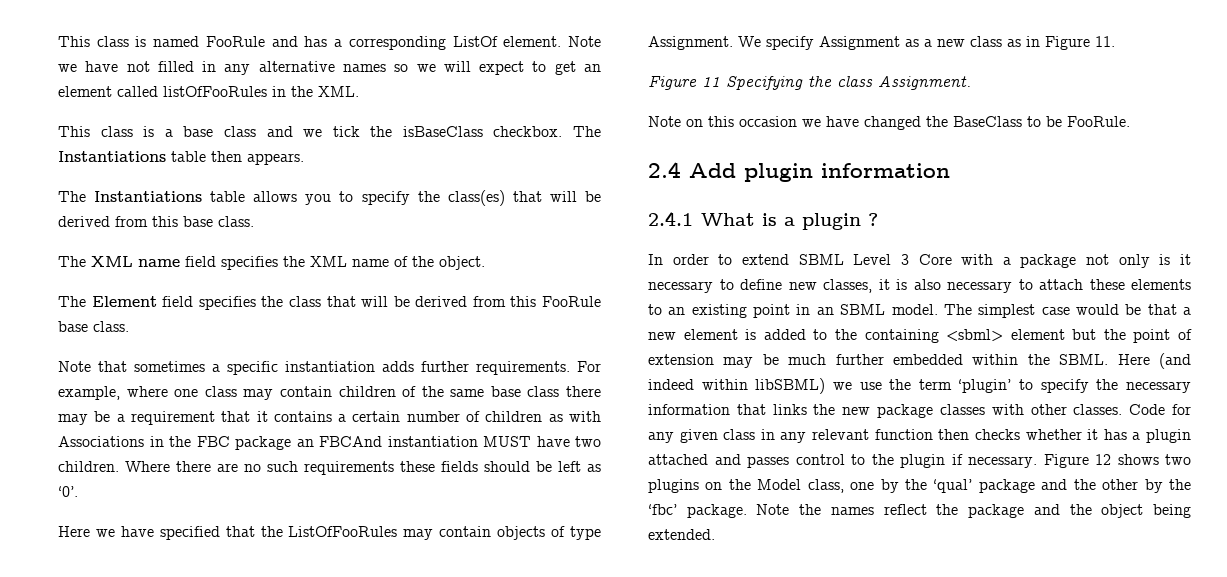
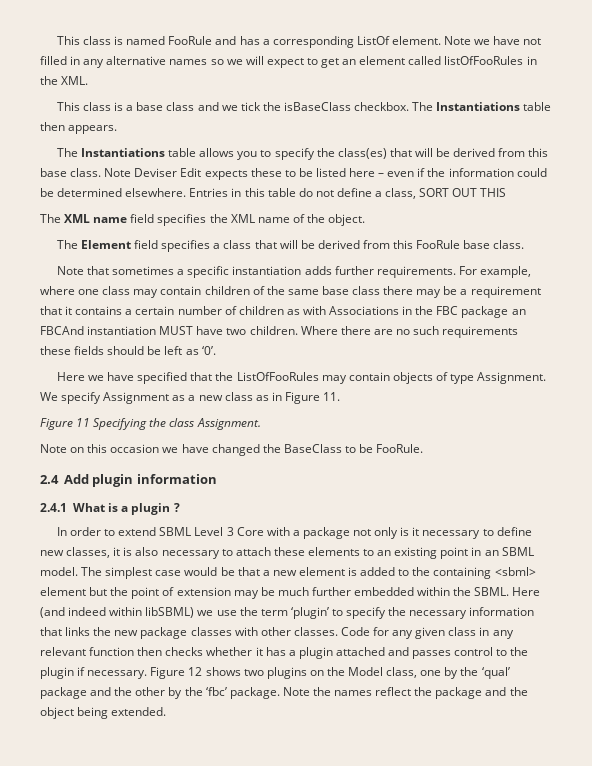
(254, 221) none -> [104,168,547,180] [40,188,507,199] Note Deviser Edit expects these to be listed here – even if the information could be determined elsewhere. Entries in this table do not define a class, SORT OUT THIS
[261,296,284,307] the -> [213,243,221,249] a

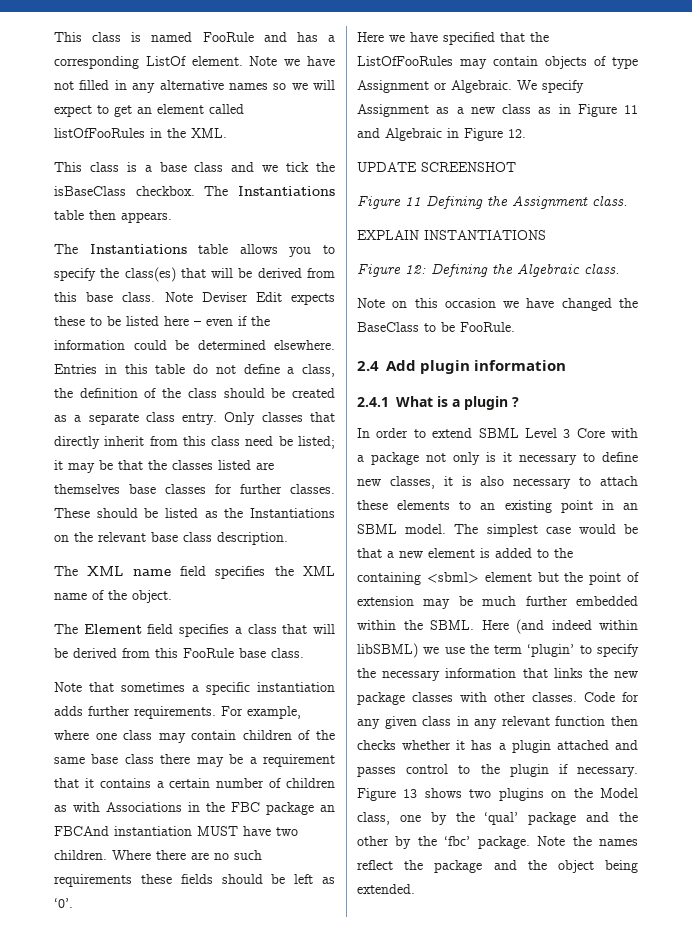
[419,188,507,197] SORT OUT THIS -> [54,388,335,398] [54,412,335,425] [54,436,335,449] [54,460,274,473] [54,484,335,494] [54,508,335,518] [54,532,288,545] the definition of the class should be created as a separate class entry. Only classes that directly inherit from this class need be listed; it may be that the classes listed are themselves base classes for further classes. These should be listed as the Instantiations on the relevant base class description.
[477,372,547,384] Assignment. -> [357,80,512,93] Assignment or Algebraic.
[323,392,341,401] [40,418,261,430] 11. // Figure 11 Specifying the class Assignment. -> [624,105,638,114] [357,128,526,141] [357,162,516,172] [357,195,628,209] [357,230,546,240] [357,263,620,277] 11 and Algebraic in Figure 12. // UPDATE SCREENSHOT // Figure 11 Defining the Assignment class. // EXPLAIN INSTANTIATIONS // Figure 12: Defining the Algebraic class.
[188,667,203,676] 12 -> [403,789,418,798] 13

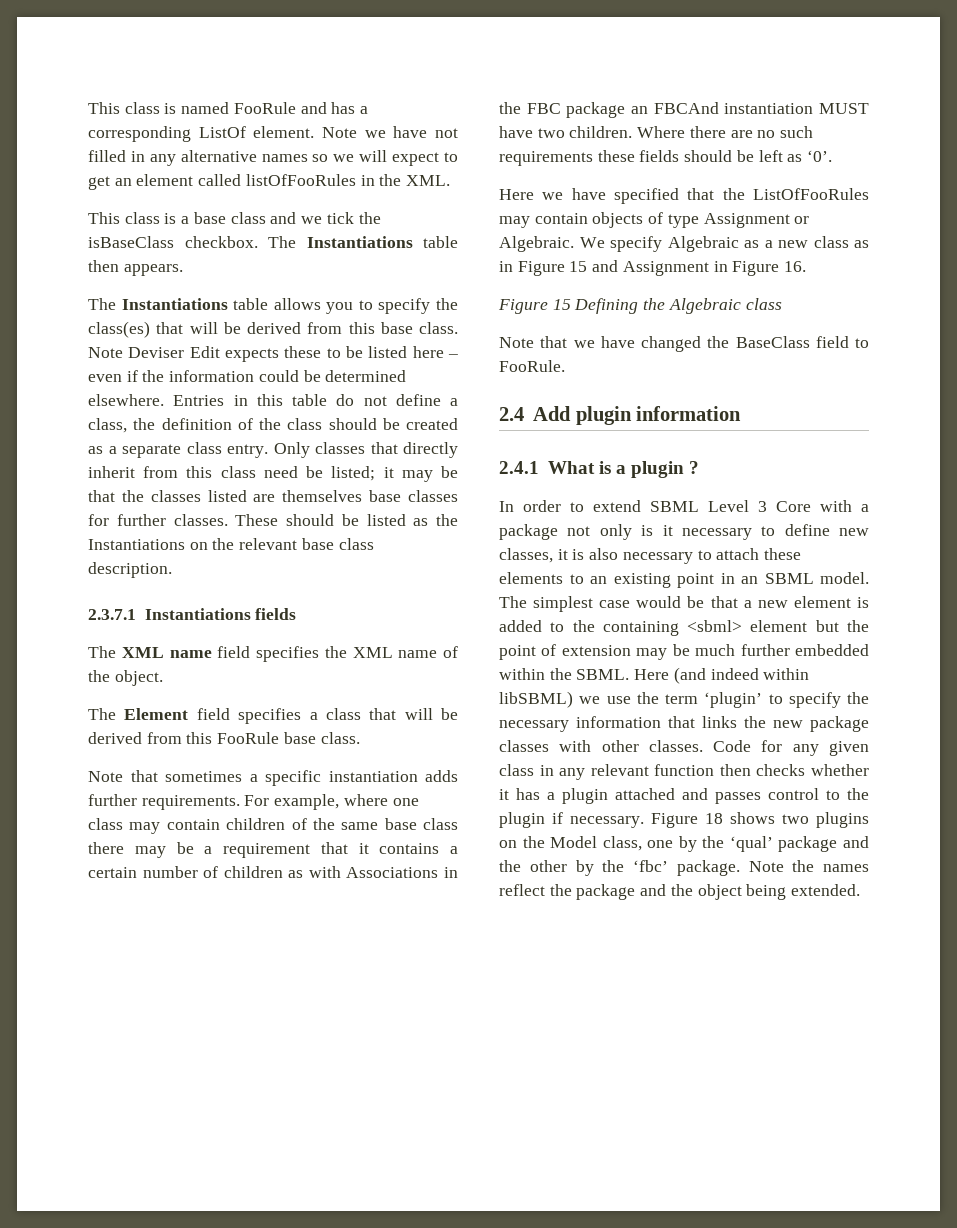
(288, 538) none -> [88,608,297,620] // 2.3.7.1 Instantiations fields
[357,104,429,117] Assignment -> [667,236,739,252] Algebraic
[624,105,638,114] [357,128,526,141] [357,162,516,172] [357,195,628,209] [357,230,546,240] [357,264,426,277] 11 and Algebraic in Figure 12. // UPDATE SCREENSHOT // Figure 11 Defining the Assignment class. // EXPLAIN INSTANTIATIONS // Figure 12: -> [569,260,807,276] [498,299,571,314] 15 and Assignment in Figure 16. // Figure 15
[584,264,620,274] [357,298,496,308] class. // Note on this occasion -> [745,298,782,310] [499,336,568,348] class // Note that
[424,322,455,332] to be -> [815,336,869,348] field to
[403,789,418,798] 13 -> [705,813,723,824] 18

